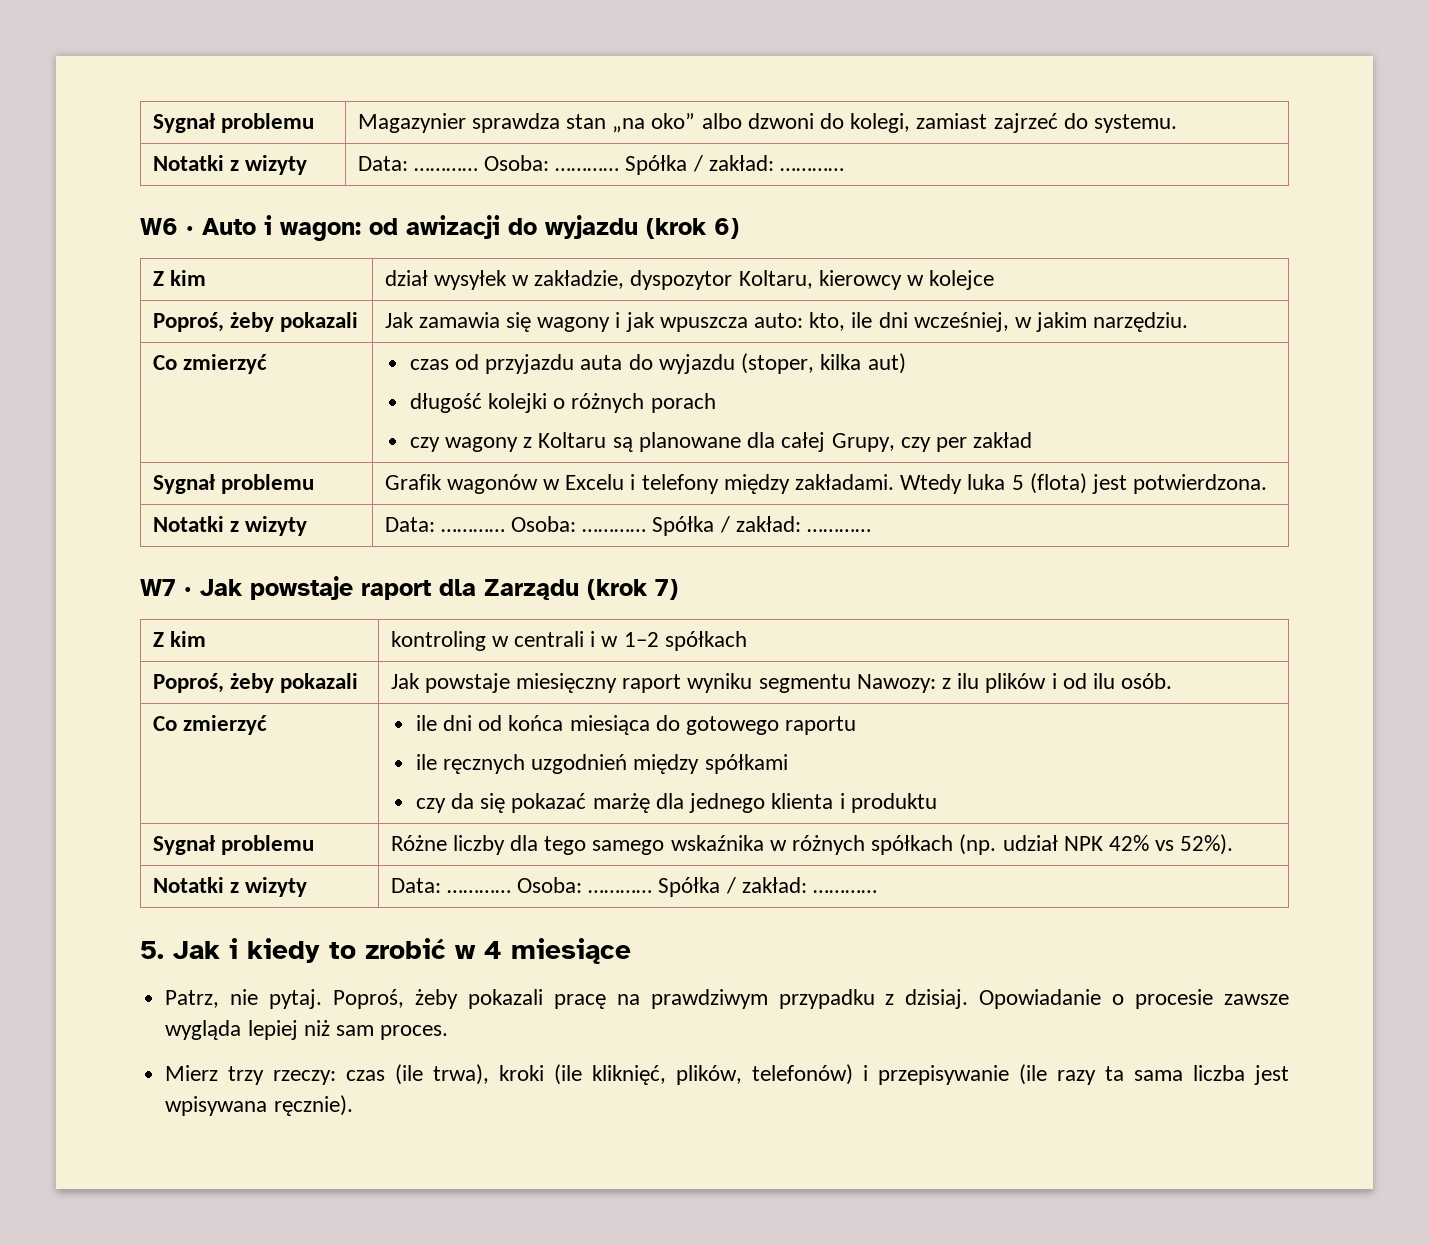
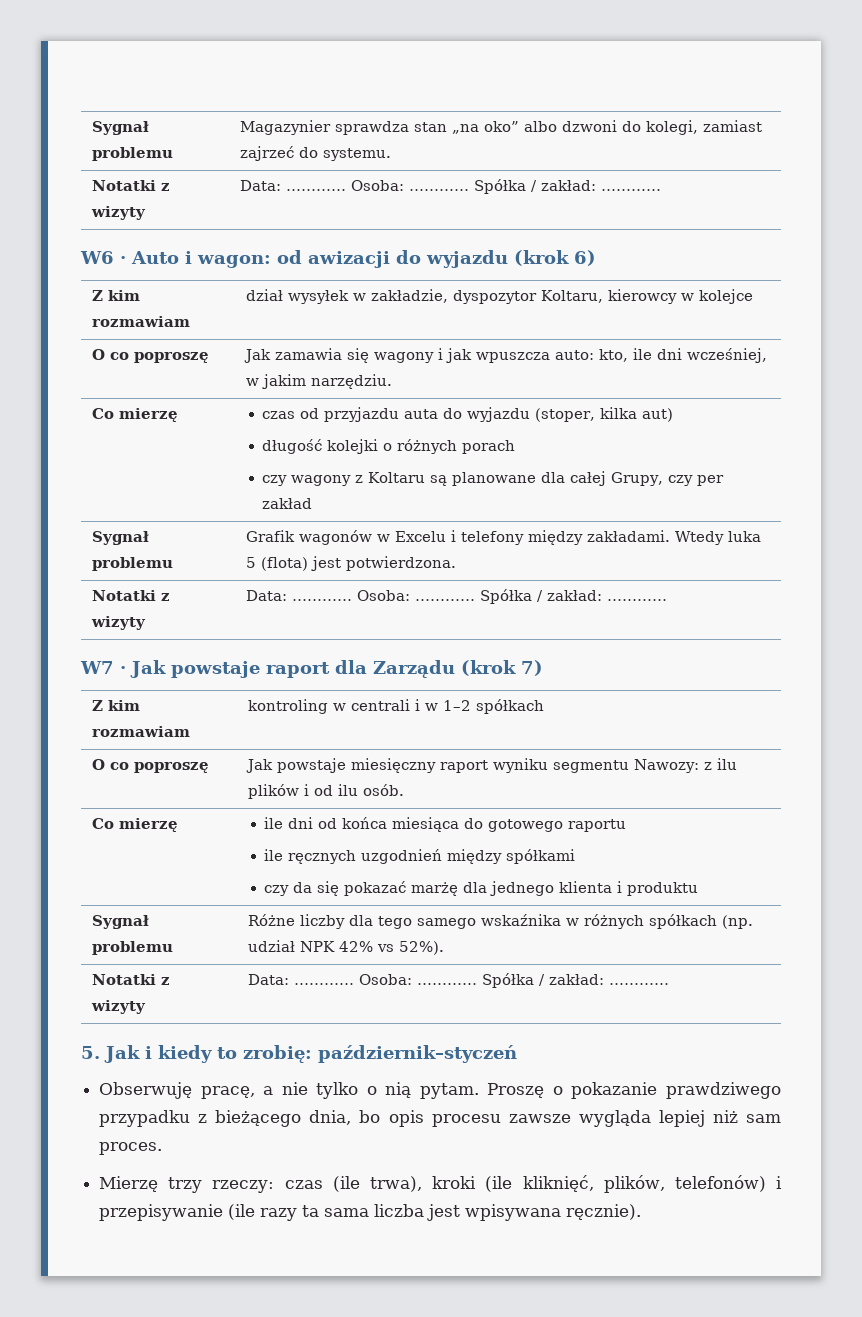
(206, 278) none -> [91,316,190,327] rozmawiam
[152,312,358,332] Poproś, żeby pokazali -> [91,349,209,363] O co poproszę
[182,354,267,374] zmierzyć -> [118,408,178,422] mierzę
(206, 639) none -> [91,726,190,737] rozmawiam
[152,673,358,693] Poproś, żeby pokazali -> [91,759,209,773] O co poproszę
[182,715,267,735] zmierzyć -> [118,818,178,832] mierzę
[365,938,631,964] [165,989,1214,1009] zrobić w 4 miesiące // Patrz, nie pytaj. Poproś, żeby pokazali pracę na prawdziwym przypadku z dzisiaj. Opowiadanie o procesie -> [243,1045,517,1063] [99,1082,782,1099] [99,1110,501,1127] zrobię: październik–styczeń // Obserwuję pracę, a nie tylko o nią pytam. Proszę o pokazanie prawdziwego przypadku z bieżącego dnia, bo opis procesu
[165,1065,219,1081] Mierz -> [99,1176,159,1192] Mierzę

